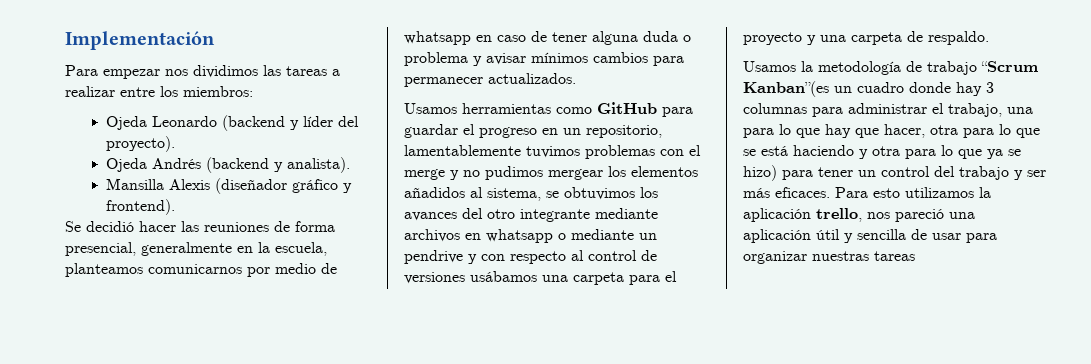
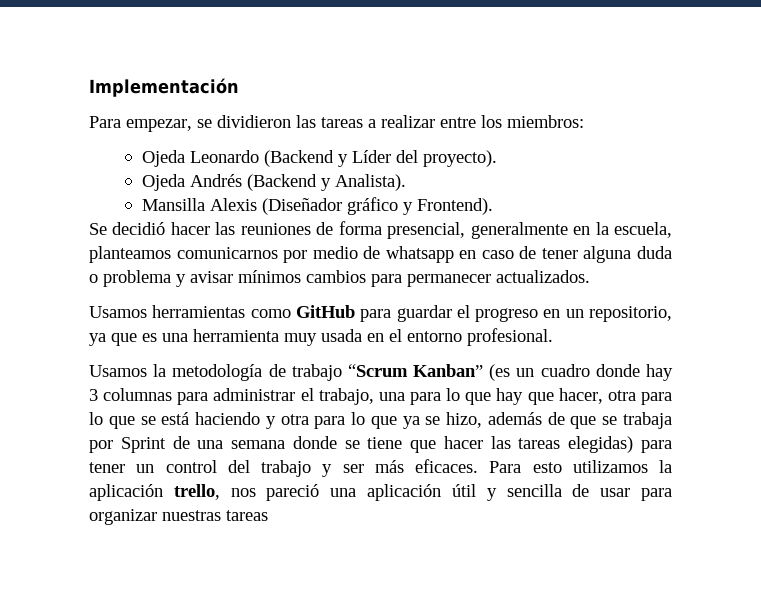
[103,65,258,79] empezar nos dividimos -> [126,115,291,132] empezar, se dividieron
[222,115,334,131] (backend y líder -> [263,150,391,167] (Backend y Líder
[206,157,351,173] (backend y analista). -> [246,174,406,191] (Backend y Analista).
[215,178,288,194] (diseñador -> [261,198,342,215] (Diseñador
[106,199,176,215] frontend). -> [416,198,493,215] Frontend).
[404,145,701,159] [404,166,698,180] [404,187,658,201] [404,208,658,222] [404,229,657,243] [404,250,657,264] [404,271,677,285] [743,31,989,45] lamentablemente tuvimos problemas con el merge y no pudimos mergear los elementos añadidos al sistema, se obtuvimos los avances del otro integrante mediante archivos en whatsapp o mediante un pendrive y con respecto al control de versiones usábamos una carpeta para el proyecto y una carpeta de respaldo. -> [89,328,553,346] ya que es una herramienta muy usada en el entorno profesional.
[743,81,829,97] Kanban”(es -> [413,364,511,381] Kanban” (es
[743,165,777,181] hizo) -> [446,412,672,429] [89,436,634,453] hizo, además de que se trabaja por Sprint de una semana donde se tiene que hacer las tareas elegidas)

